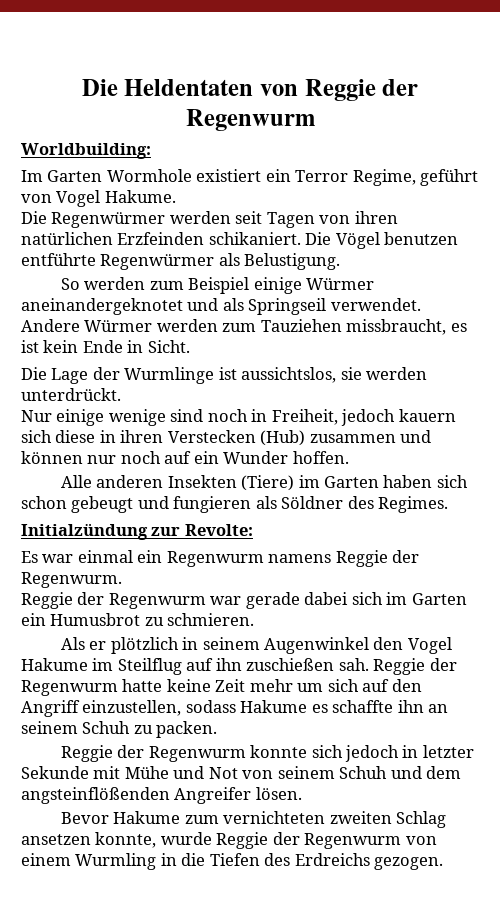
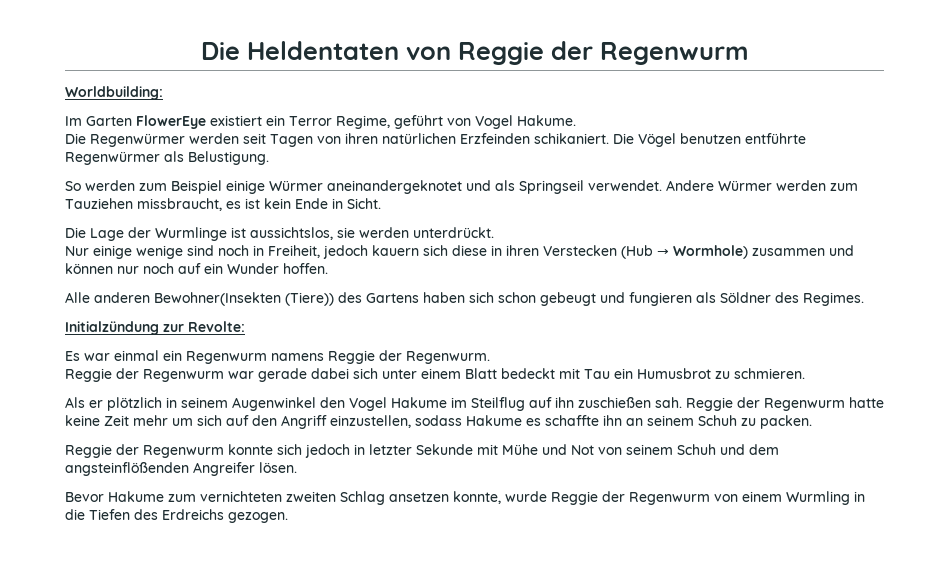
[106,169,192,182] Wormhole -> [136,115,206,129] FlowerEye
[260,430,306,446] (Hub) -> [621,245,748,259] (Hub → Wormhole)
[167,475,379,491] Insekten (Tiere) im Garten -> [154,292,419,306] Bewohner(Insekten (Tiere)) des Gartens
[386,592,467,605] im Garten -> [382,368,610,379] unter einem Blatt bedeckt mit Tau

